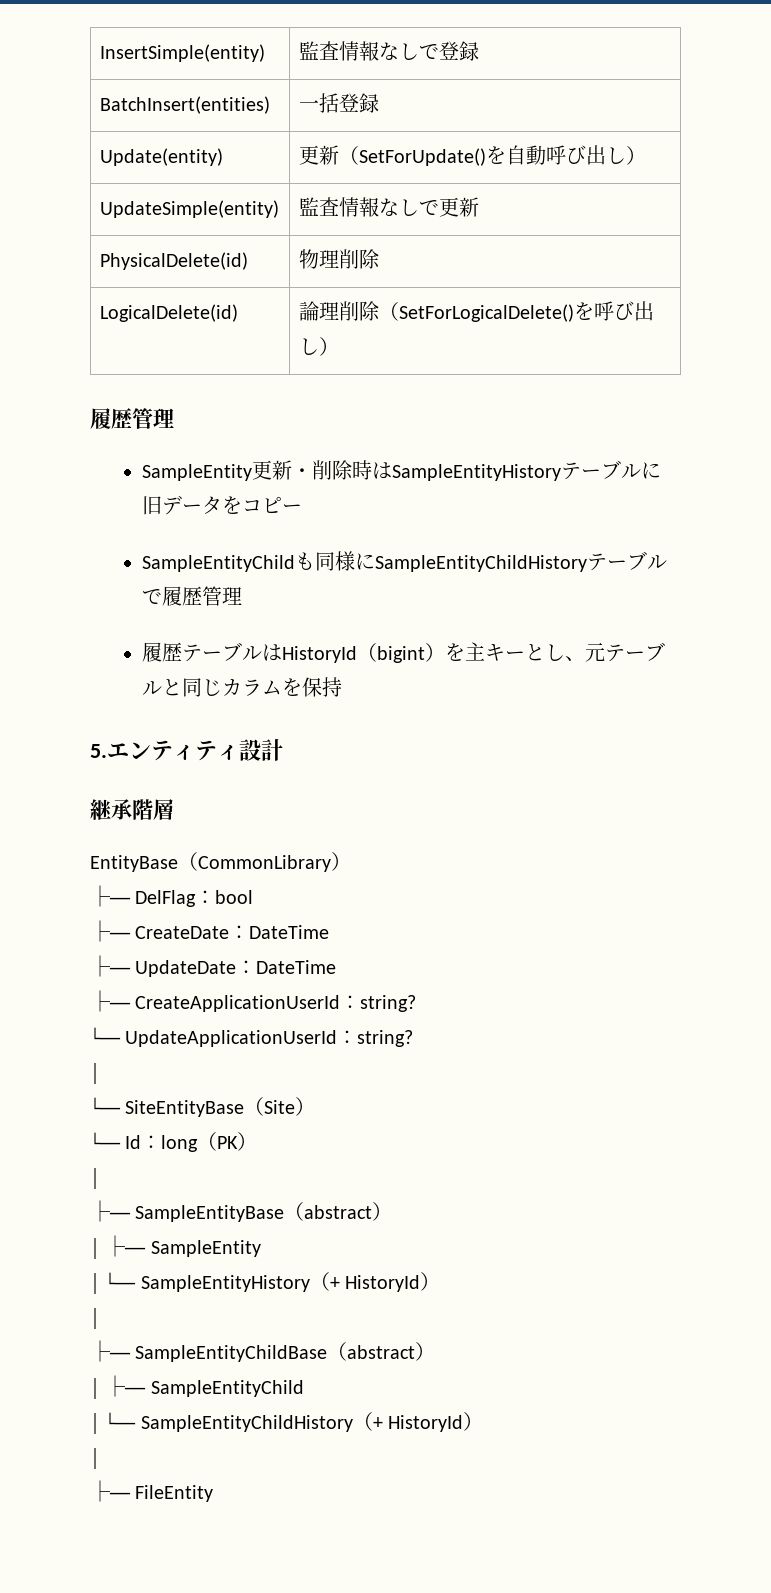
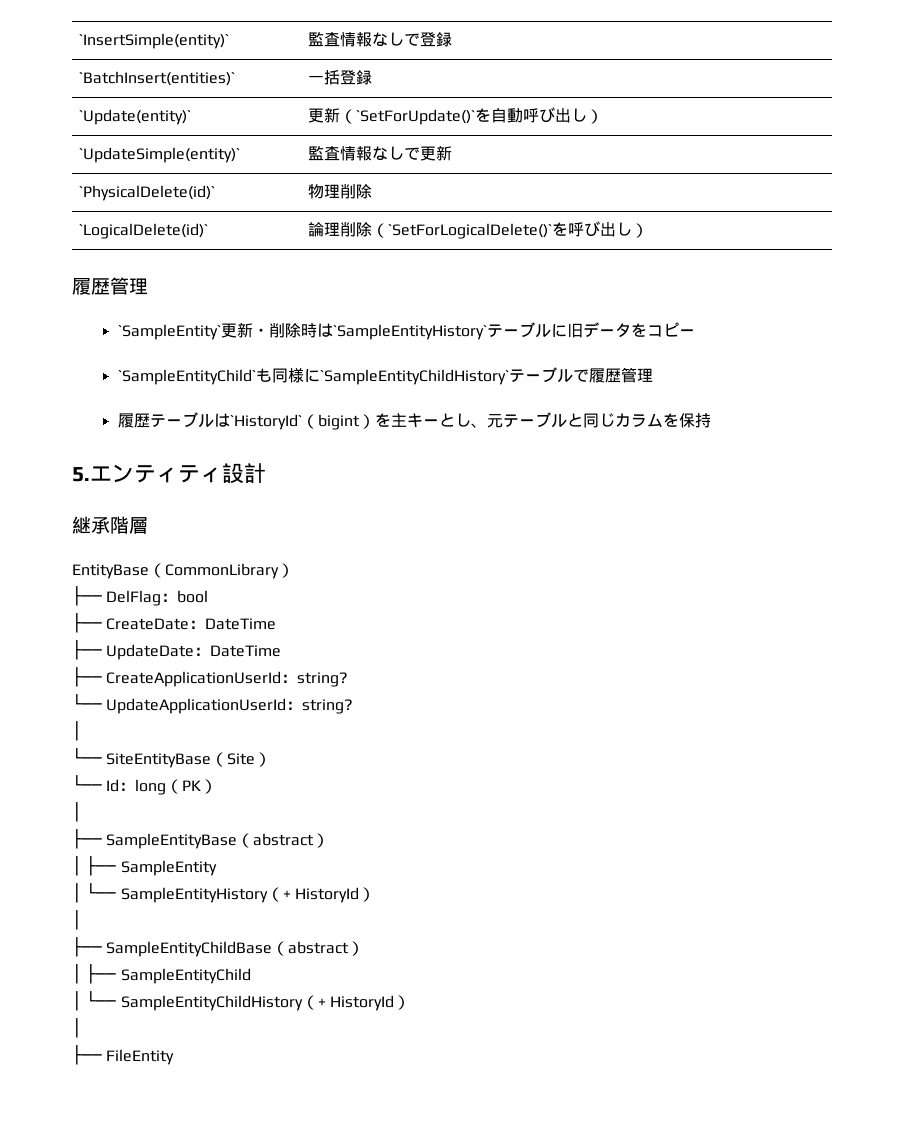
[99,44,265,62] InsertSimple(entity) -> [78,33,229,49] `InsertSimple(entity)`
[99,96,270,114] BatchInsert(entities) -> [78,71,235,86] `BatchInsert(entities)`
[99,148,223,166] Update(entity) -> [78,109,191,125] `Update(entity)`
[358,148,486,166] SetForUpdate() -> [355,109,475,125] `SetForUpdate()`
[99,200,279,218] UpdateSimple(entity) -> [78,147,240,163] `UpdateSimple(entity)`
[99,252,248,270] PhysicalDelete(id) -> [78,185,215,201] `PhysicalDelete(id)`
[99,304,238,322] LogicalDelete(id) -> [78,223,208,239] `LogicalDelete(id)`
[398,304,574,322] SetForLogicalDelete() -> [387,223,552,239] `SetForLogicalDelete()`
[142,464,253,481] SampleEntity -> [117,324,221,340] `SampleEntity`
[392,464,562,481] SampleEntityHistory -> [332,324,487,340] `SampleEntityHistory`
[142,555,296,572] SampleEntityChild -> [117,369,256,385] `SampleEntityChild`
[375,555,588,572] SampleEntityChildHistory -> [319,369,509,385] `SampleEntityChildHistory`
[282,646,358,663] HistoryId -> [229,414,302,430] `HistoryId`

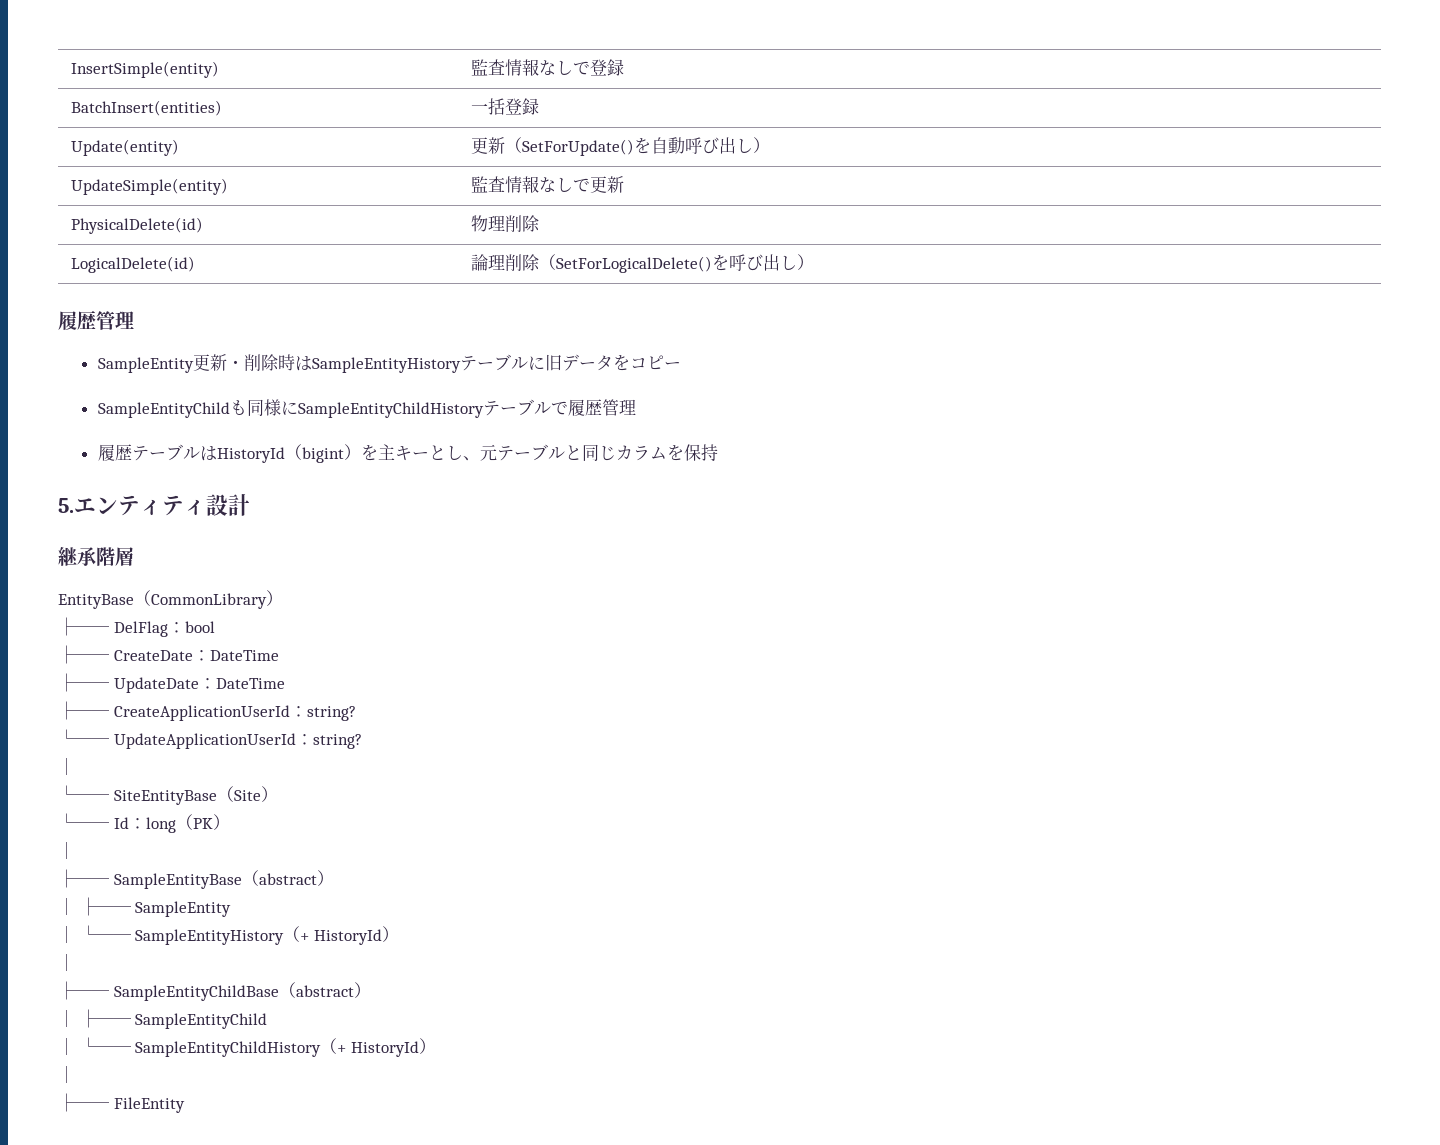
[78,33,229,49] `InsertSimple(entity)` -> [70,61,219,78] InsertSimple(entity)
[78,71,235,86] `BatchInsert(entities)` -> [70,100,222,116] BatchInsert(entities)
[78,109,191,125] `Update(entity)` -> [70,139,179,156] Update(entity)
[355,109,475,125] `SetForUpdate()` -> [521,139,634,156] SetForUpdate()
[78,147,240,163] `UpdateSimple(entity)` -> [70,178,228,195] UpdateSimple(entity)
[78,185,215,201] `PhysicalDelete(id)` -> [70,217,203,234] PhysicalDelete(id)
[78,223,208,239] `LogicalDelete(id)` -> [70,256,195,273] LogicalDelete(id)
[387,223,552,239] `SetForLogicalDelete()` -> [555,256,712,273] SetForLogicalDelete()
[117,324,221,340] `SampleEntity` -> [97,357,194,373] SampleEntity
[332,324,487,340] `SampleEntityHistory` -> [311,357,461,373] SampleEntityHistory
[117,369,256,385] `SampleEntityChild` -> [97,402,230,418] SampleEntityChild
[319,369,509,385] `SampleEntityChildHistory` -> [297,402,484,418] SampleEntityChildHistory
[229,414,302,430] `HistoryId` -> [216,447,285,463] HistoryId

